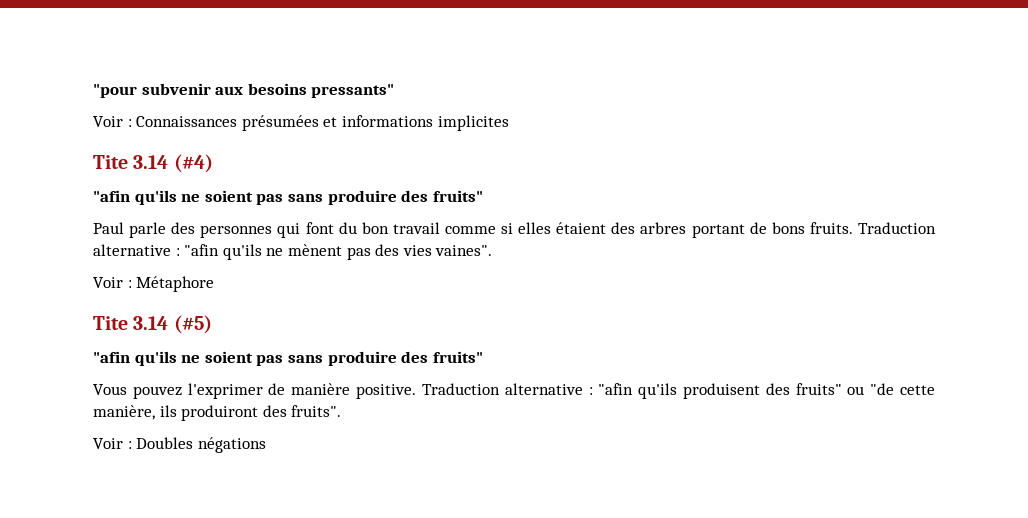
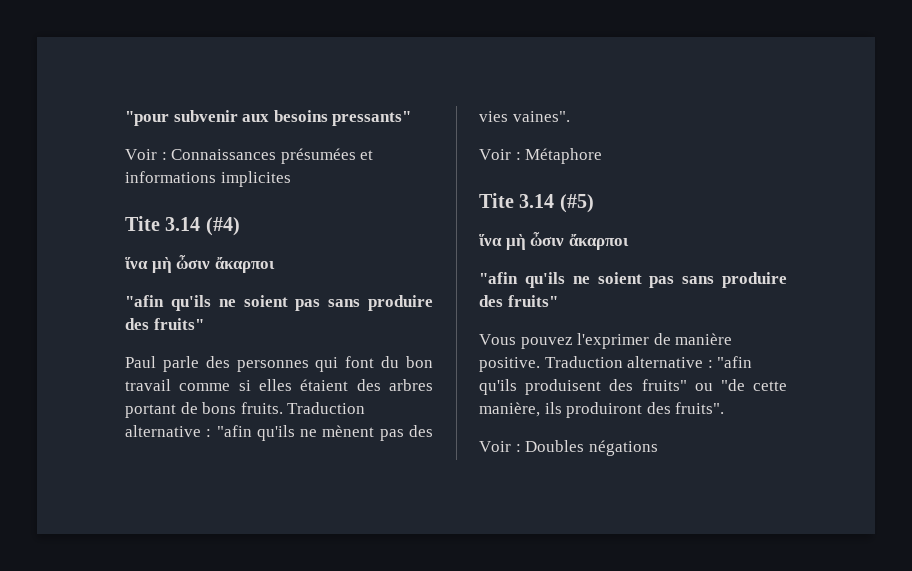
(213, 163) none -> [125,255,275,273] // ἵνα μὴ ὦσιν ἄκαρποι
(212, 324) none -> [479,232,629,250] // ἵνα μὴ ὦσιν ἄκαρποι

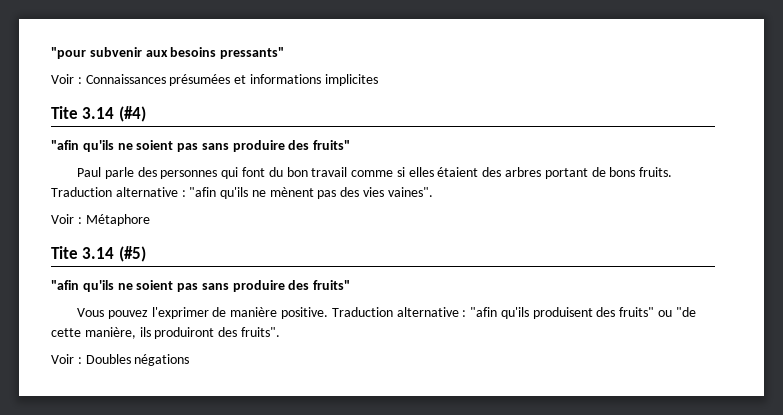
[125,255,275,273] // ἵνα μὴ ὦσιν ἄκαρποι -> (146, 114) none
[479,232,629,250] // ἵνα μὴ ὦσιν ἄκαρποι -> (146, 254) none

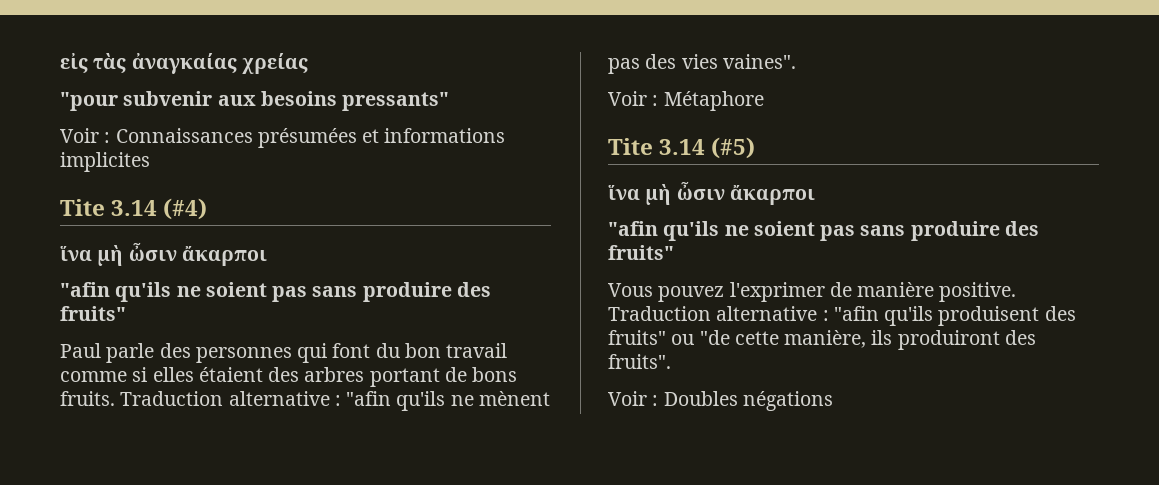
(51, 53) none -> [60,53,308,74] εἰς τὰς ἀναγκαίας χρείας //
(146, 114) none -> [60,242,267,266] // ἵνα μὴ ὦσιν ἄκαρποι
(146, 254) none -> [608,181,815,205] // ἵνα μὴ ὦσιν ἄκαρποι

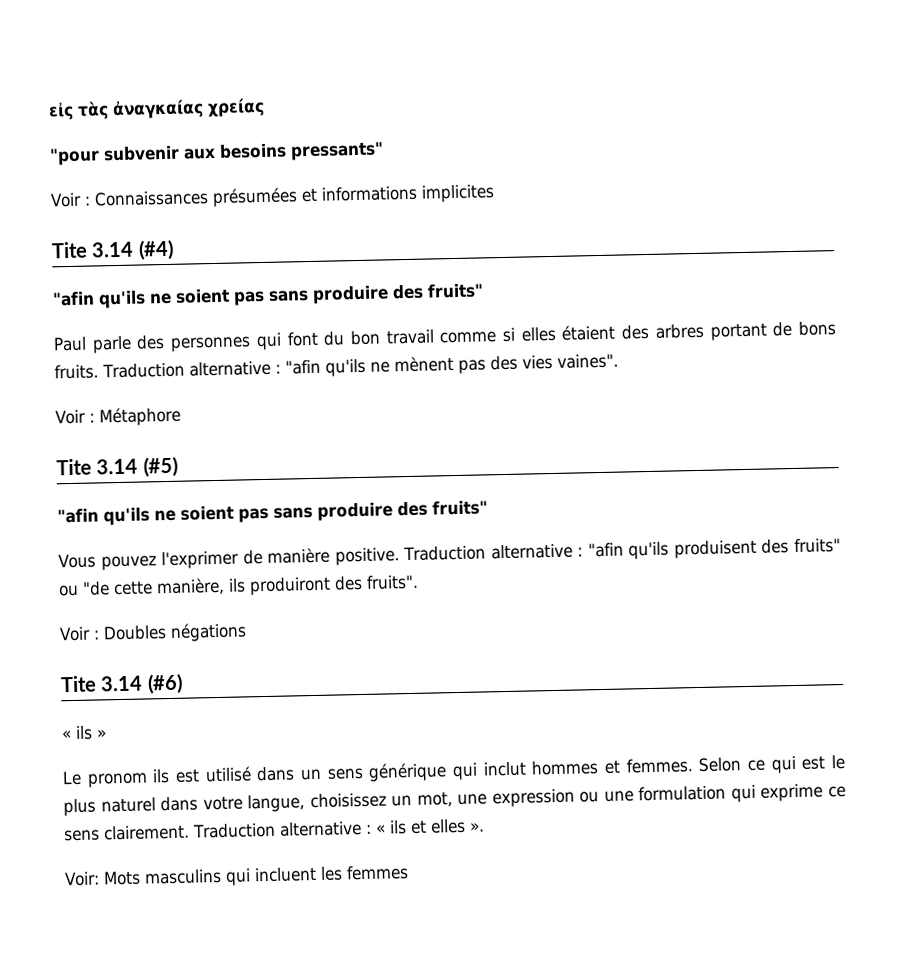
[60,242,267,266] // ἵνα μὴ ὦσιν ἄκαρποι -> (174, 250) none
[608,181,815,205] // ἵνα μὴ ὦσιν ἄκαρποι -> (178, 467) none
(833, 401) none -> [60,673,183,695] [61,725,107,740] [62,754,845,788] [63,783,846,817] [64,818,485,842] [64,865,409,887] // Tite 3.14 (#6) // « ils » // Le pronom ils est utilisé dans un sens générique qui inclut hommes et femmes. Selon ce qui est le plus naturel dans votre langue, choisissez un mot, une expression ou une formulation qui exprime ce sens clairement. Traduction alternative : « ils et elles ». // Voir: Mots masculins qui incluent les femmes

